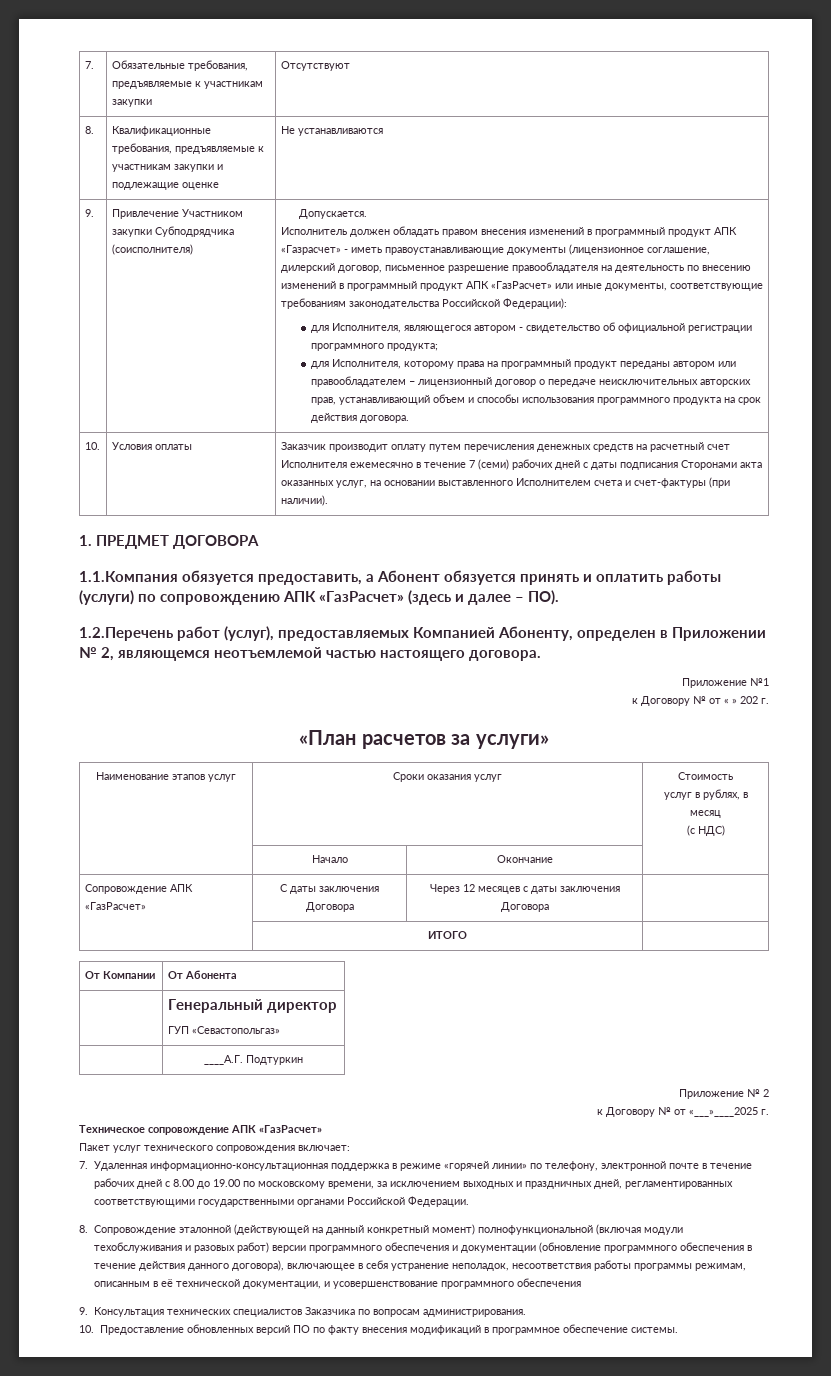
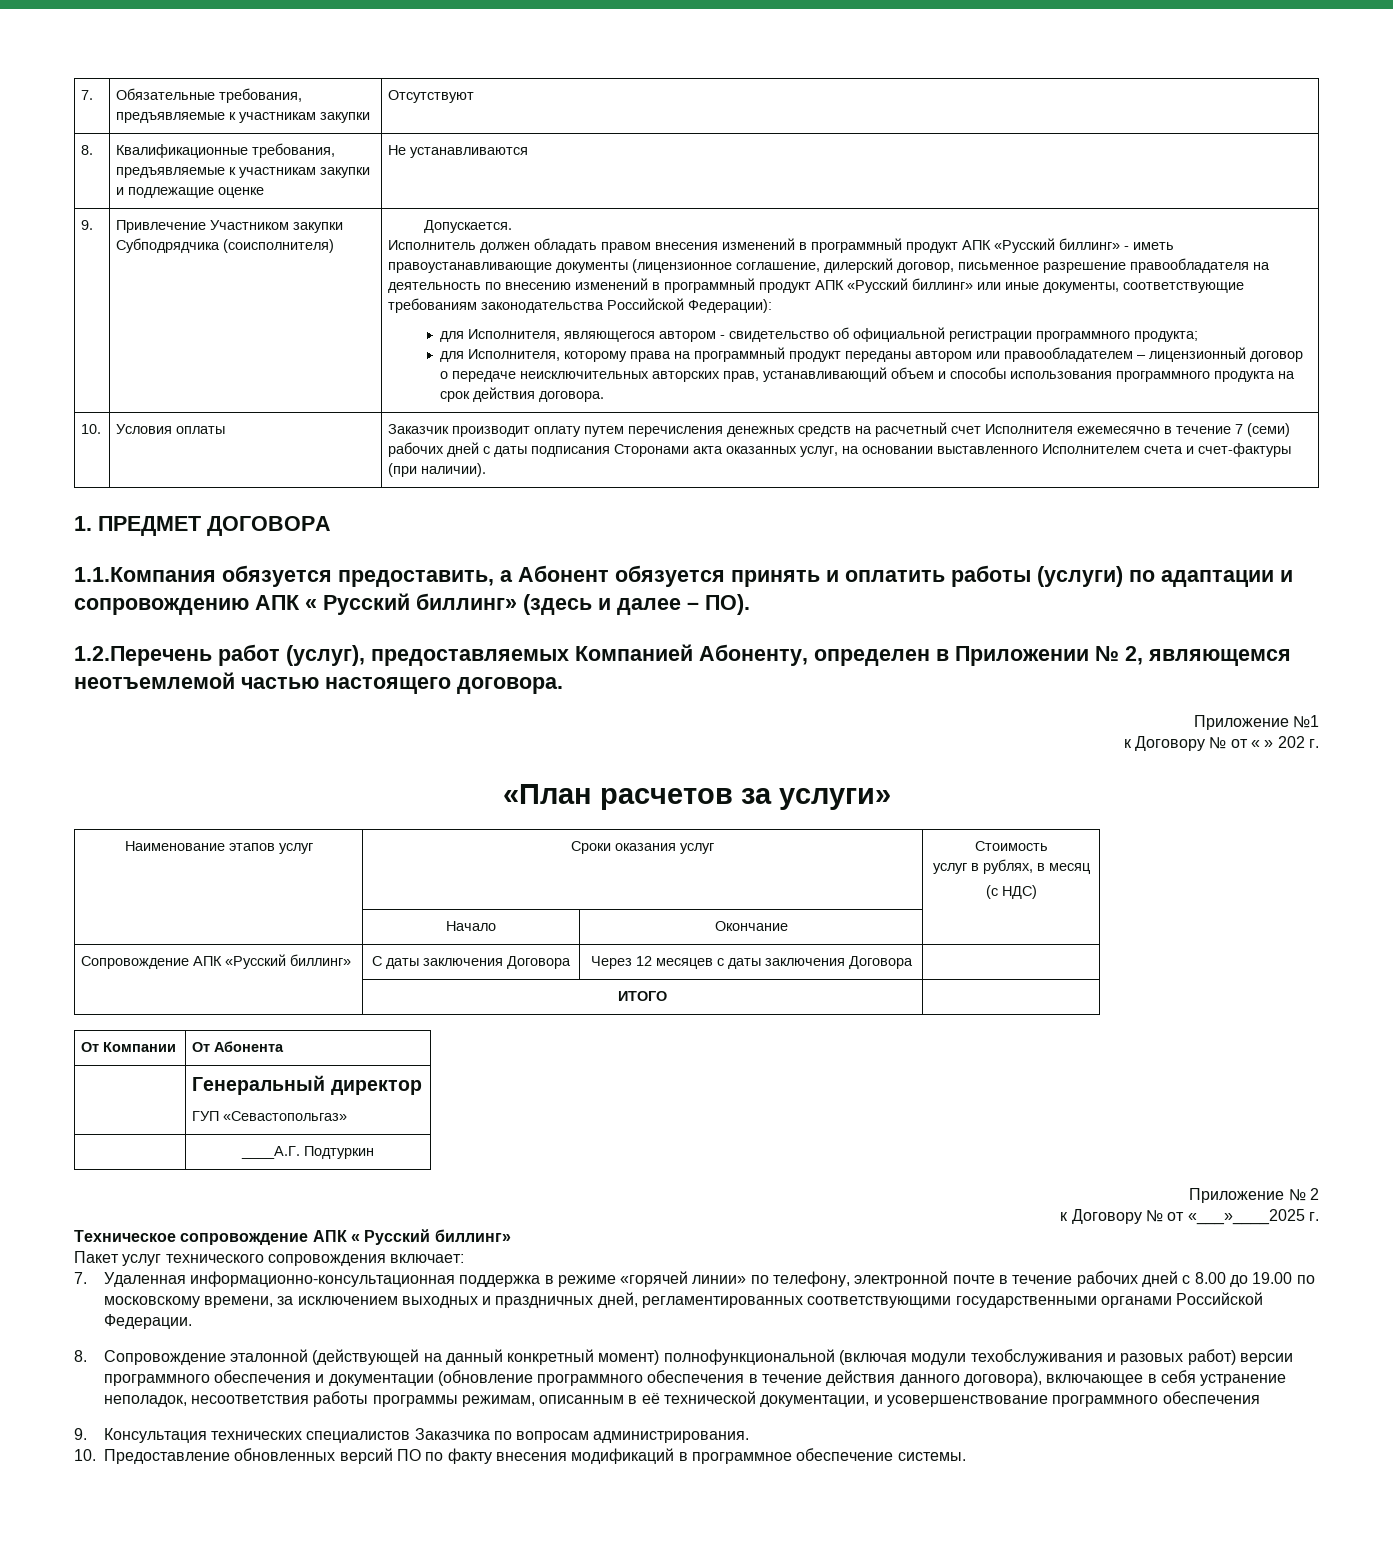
[280,245,341,255] «Газрасчет» -> [994,238,1121,253] «Русский биллинг»
[490,281,552,289] «ГазРасчет» -> [847,278,974,293] «Русский биллинг»
[160,591,405,605] сопровождению АПК «ГазРасчет» -> [1161,570,1293,587] [74,593,517,615] адаптации и сопровождению АПК « Русский биллинг»
[84,902,146,910] «ГазРасчет» -> [225,954,352,969] «Русский биллинг»
[259,1125,322,1133] «ГазРасчет» -> [350,1229,511,1245] « Русский биллинг»

